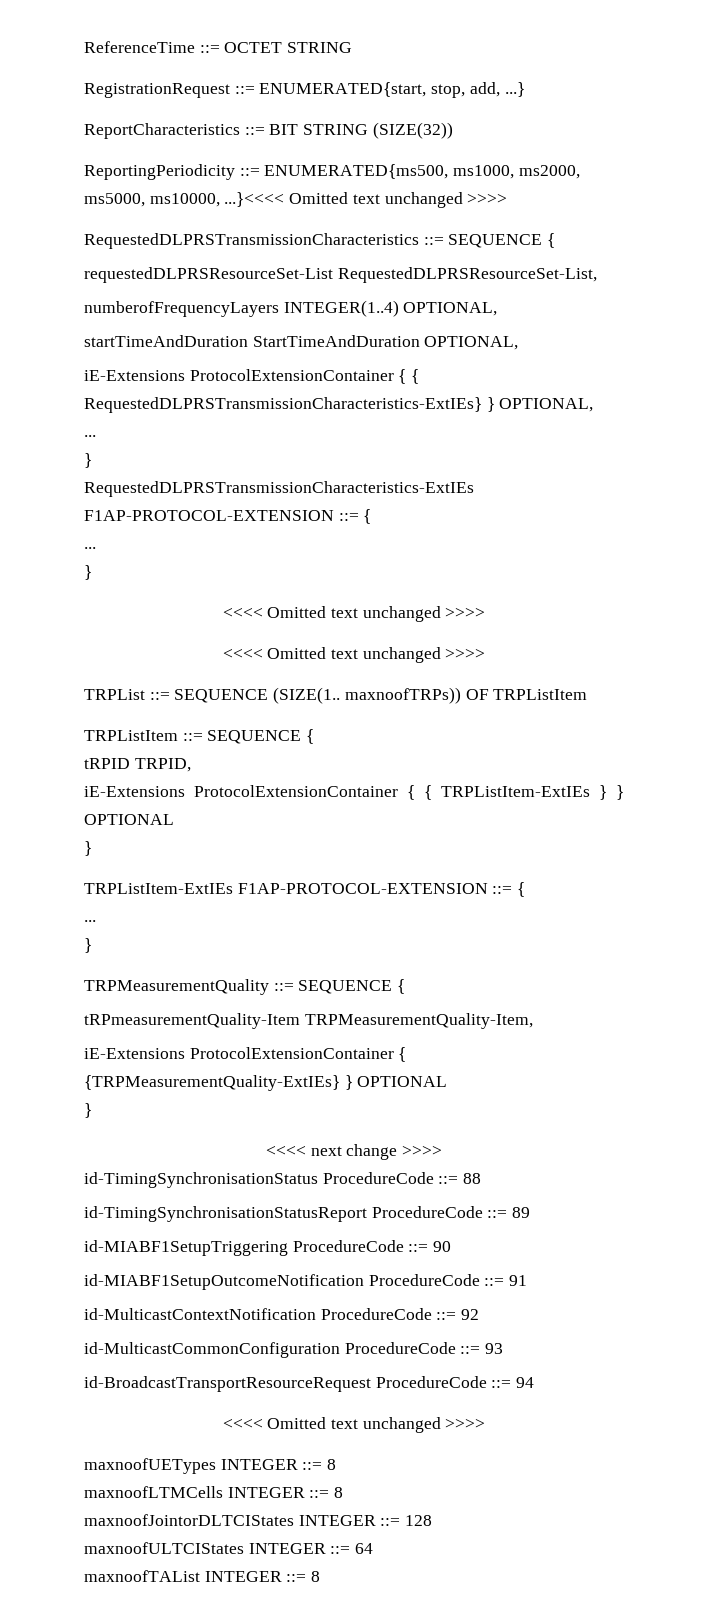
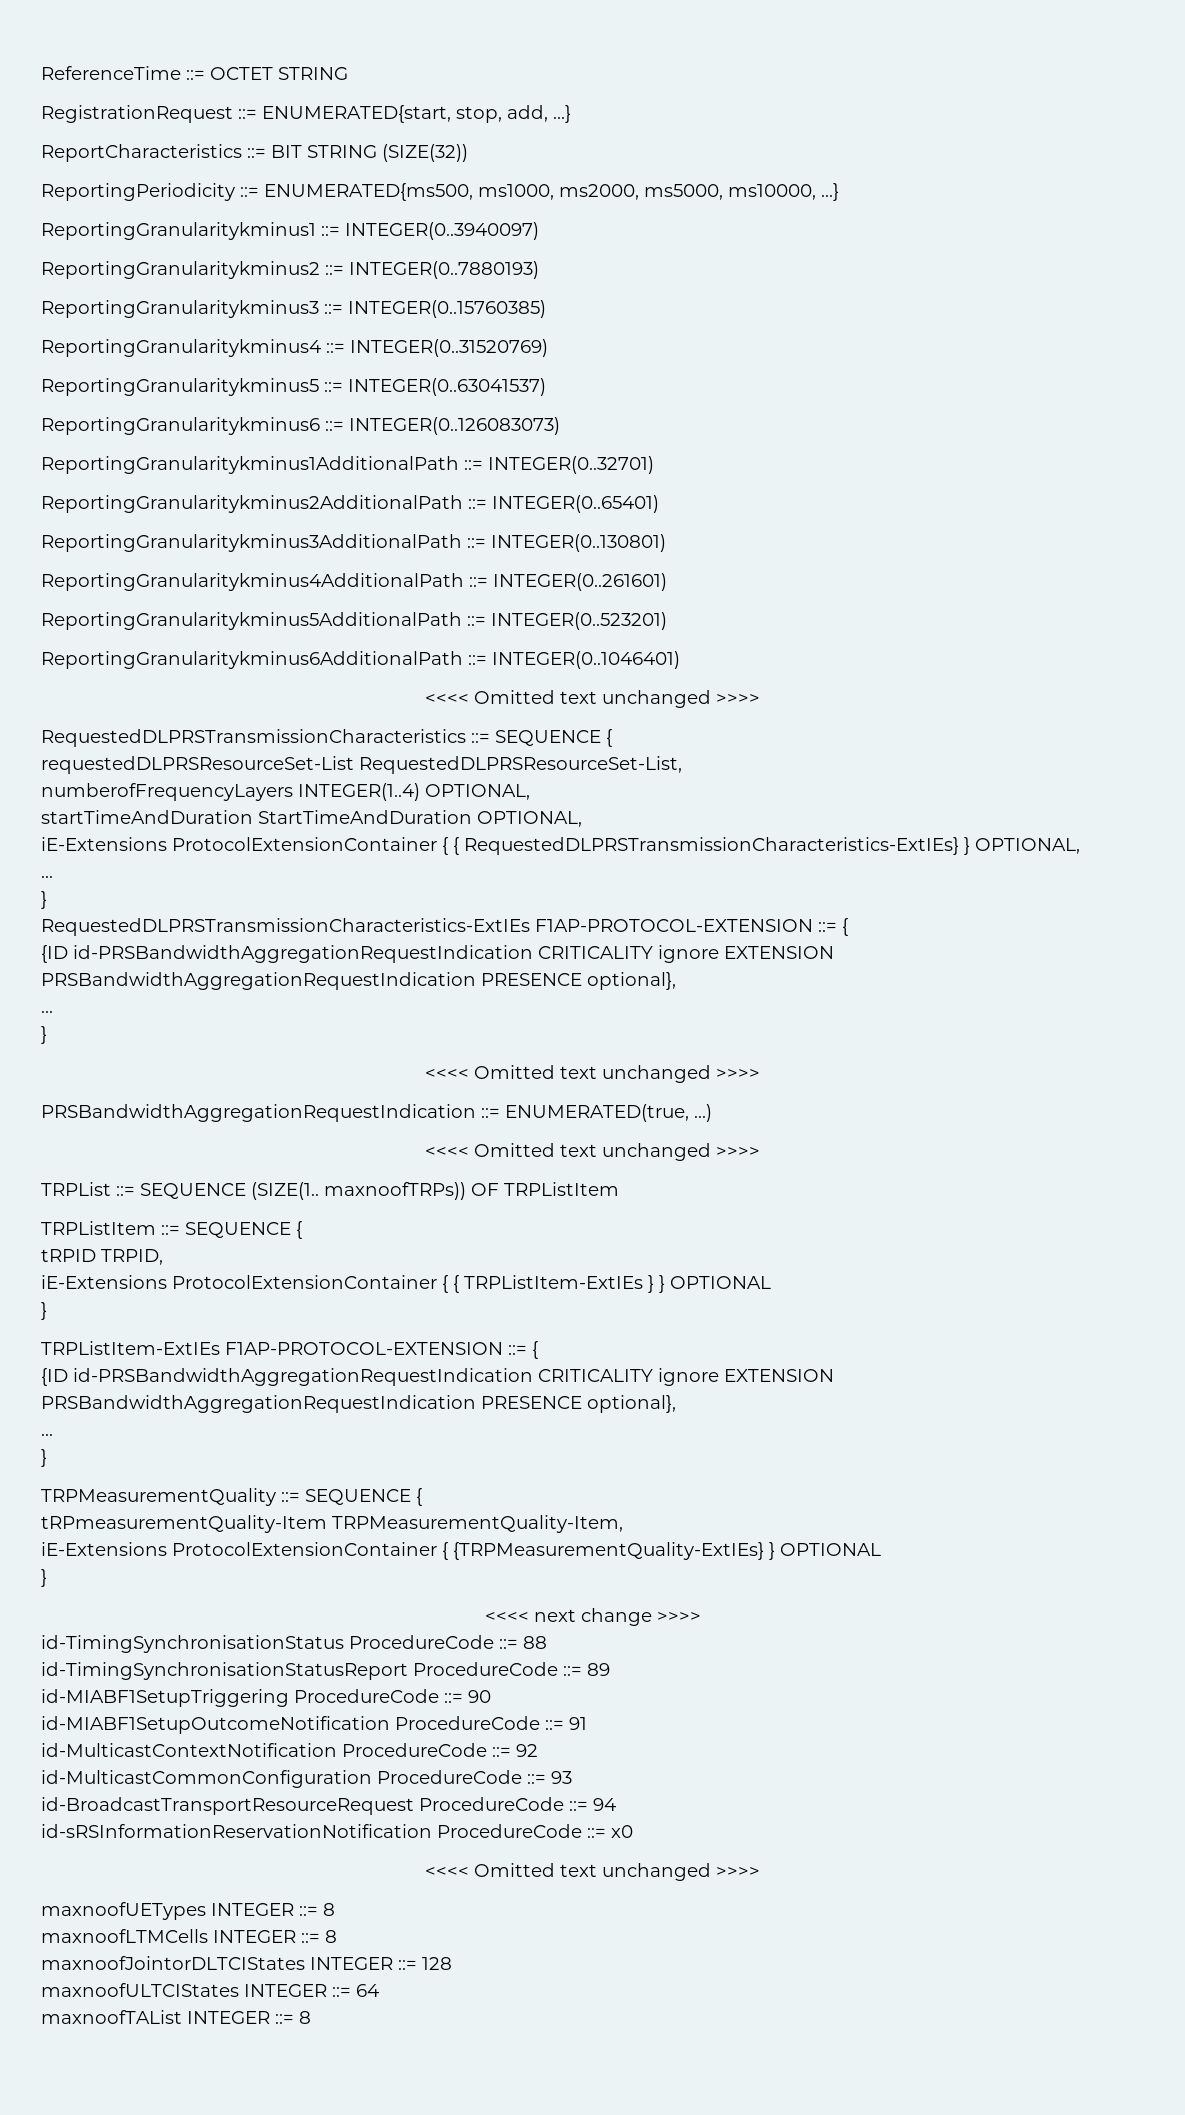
[224,192,285,207] ...}<<<< -> [821,183,839,201] [41,222,539,240] [41,261,539,279] [41,300,546,318] [41,339,548,357] [41,378,546,396] [41,417,560,435] [41,456,654,474] [41,495,659,513] [41,534,666,552] [41,573,667,591] [41,612,667,630] [41,651,680,669] [425,694,469,704] ...} // ReportingGranularitykminus1 ::= INTEGER(0..3940097) // ReportingGranularitykminus2 ::= INTEGER(0..7880193) // ReportingGranularitykminus3 ::= INTEGER(0..15760385) // ReportingGranularitykminus4 ::= INTEGER(0..31520769) // ReportingGranularitykminus5 ::= INTEGER(0..63041537) // ReportingGranularitykminus6 ::= INTEGER(0..126083073) // ReportingGranularitykminus1AdditionalPath ::= INTEGER(0..32701) // ReportingGranularitykminus2AdditionalPath ::= INTEGER(0..65401) // ReportingGranularitykminus3AdditionalPath ::= INTEGER(0..130801) // ReportingGranularitykminus4AdditionalPath ::= INTEGER(0..261601) // ReportingGranularitykminus5AdditionalPath ::= INTEGER(0..523201) // ReportingGranularitykminus6AdditionalPath ::= INTEGER(0..1046401) // <<<<
(372, 516) none -> [41,945,834,963] [41,972,676,990] // {ID id-PRSBandwidthAggregationRequestIndication CRITICALITY ignore EXTENSION PRSBandwidthAggregationRequestIndication PRESENCE optional},
(486, 612) none -> [41,1104,712,1122] // PRSBandwidthAggregationRequestIndication ::= ENUMERATED(true, ...)
(526, 889) none -> [41,1368,834,1386] [41,1395,676,1413] // {ID id-PRSBandwidthAggregationRequestIndication CRITICALITY ignore EXTENSION PRSBandwidthAggregationRequestIndication PRESENCE optional},
(535, 1382) none -> [41,1824,633,1838] // id-sRSInformationReservationNotification ProcedureCode ::= x0

